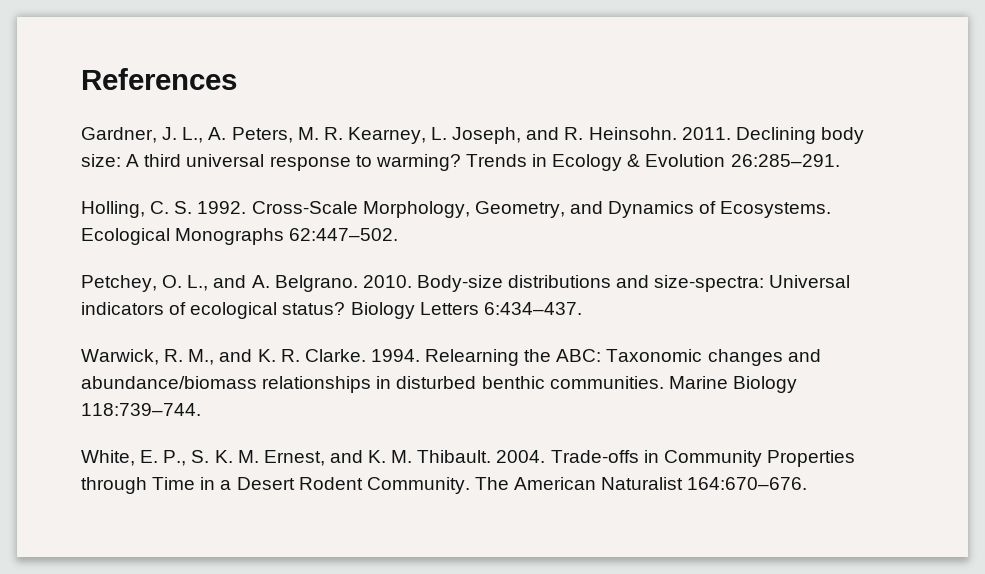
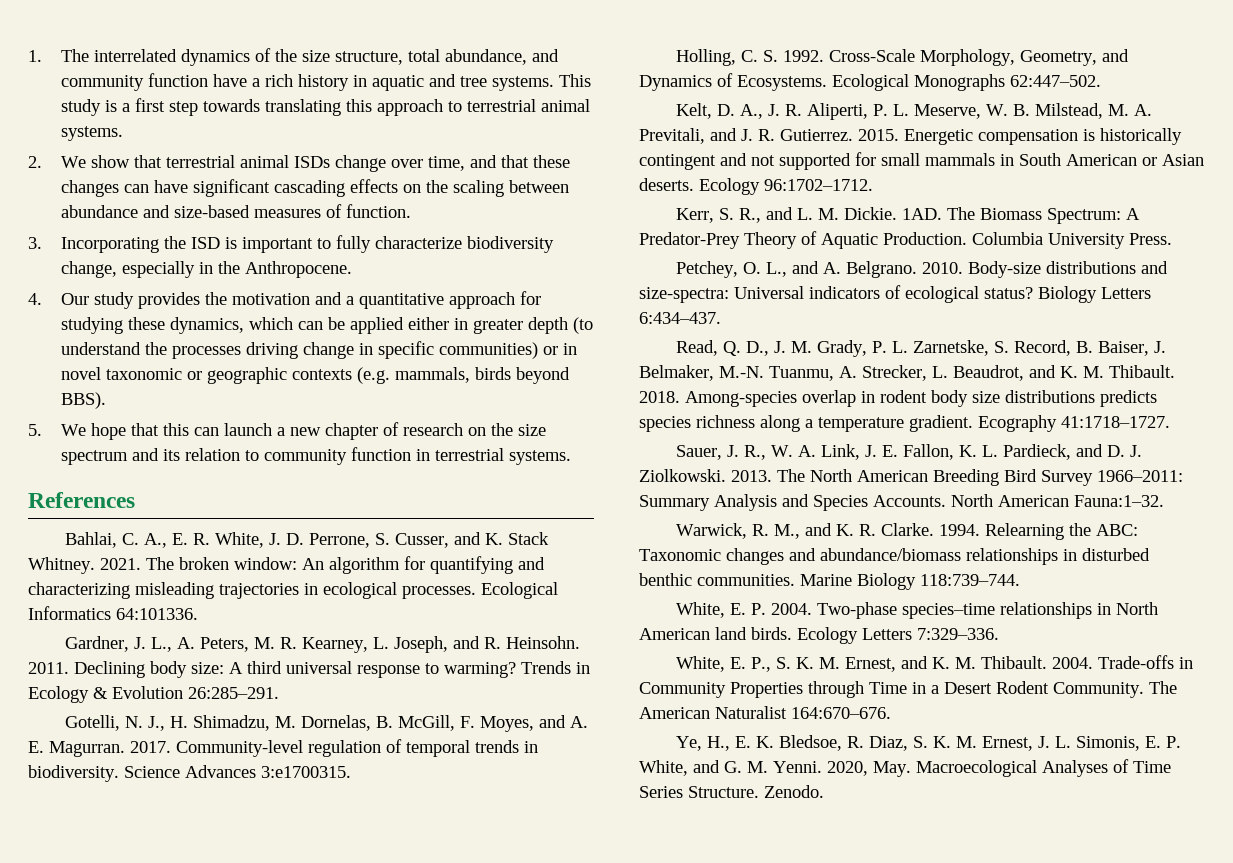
[81,68,237,90] References -> [28,48,559,66] [60,73,591,91] [60,98,590,116] [60,126,123,141] [28,155,570,172] [60,179,569,197] [60,204,411,218] [28,235,554,253] [60,261,352,278] [28,291,541,309] [60,317,593,334] [60,341,577,359] [60,367,570,384] [60,392,106,409] [28,422,546,440] [60,447,571,465] [28,492,135,508] [64,532,549,548] [28,556,545,574] [28,582,558,599] [28,606,198,620] 1. The interrelated dynamics of the size structure, total abundance, and community function have a rich history in aquatic and tree systems. This study is a first step towards translating this approach to terrestrial animal systems. // 2. We show that terrestrial animal ISDs change over time, and that these changes can have significant cascading effects on the scaling between abundance and size-based measures of function. // 3. Incorporating the ISD is important to fully characterize biodiversity change, especially in the Anthropocene. // 4. Our study provides the motivation and a quantitative approach for studying these dynamics, which can be applied either in greater depth (to understand the processes driving change in specific communities) or in novel taxonomic or geographic contexts (e.g. mammals, birds beyond BBS). // 5. We hope that this can launch a new chapter of research on the size spectrum and its relation to community function in terrestrial systems. // References // Bahlai, C. A., E. R. White, J. D. Perrone, S. Cusser, and K. Stack Whitney. 2021. The broken window: An algorithm for quantifying and characterizing misleading trajectories in ecological processes. Ecological Informatics 64:101336.
(840, 160) none -> [64,715,588,732] [28,739,538,757] [28,765,351,782] // Gotelli, N. J., H. Shimadzu, M. Dornelas, B. McGill, F. Moyes, and A. E. Magurran. 2017. Community-level regulation of temporal trends in biodiversity. Science Advances 3:e1700315.
(399, 234) none -> [675,103,1152,120] [639,128,1182,145] [639,152,1204,170] [639,178,873,195] [675,207,1140,224] [639,231,1172,249] // Kelt, D. A., J. R. Aliperti, P. L. Meserve, W. B. Milstead, M. A. Previtali, and J. R. Gutierrez. 2015. Energetic compensation is historically contingent and not supported for small mammals in South American or Asian deserts. Ecology 96:1702–1712. // Kerr, S. R., and L. M. Dickie. 1AD. The Biomass Spectrum: A Predator-Prey Theory of Aquatic Production. Columbia University Press.
(582, 308) none -> [675,340,1166,357] [639,365,1175,381] [639,390,1157,407] [639,415,1170,432] [675,444,1142,460] [639,469,1183,486] [639,494,1164,511] // Read, Q. D., J. M. Grady, P. L. Zarnetske, S. Record, B. Baiser, J. Belmaker, M.-N. Tuanmu, A. Strecker, L. Beaudrot, and K. M. Thibault. 2018. Among-species overlap in rodent body size distributions predicts species richness along a temperature gradient. Ecography 41:1718–1727. // Sauer, J. R., W. A. Link, J. E. Fallon, K. L. Pardieck, and D. J. Ziolkowski. 2013. The North American Breeding Bird Survey 1966–2011: Summary Analysis and Species Accounts. North American Fauna:1–32.
(201, 409) none -> [675,602,1158,619] [639,627,999,644] // White, E. P. 2004. Two-phase species–time relationships in North American land birds. Ecology Letters 7:329–336.
(808, 483) none -> [675,735,1181,751] [639,759,1171,777] [639,785,824,798] // Ye, H., E. K. Bledsoe, R. Diaz, S. K. M. Ernest, J. L. Simonis, E. P. White, and G. M. Yenni. 2020, May. Macroecological Analyses of Time Series Structure. Zenodo.

